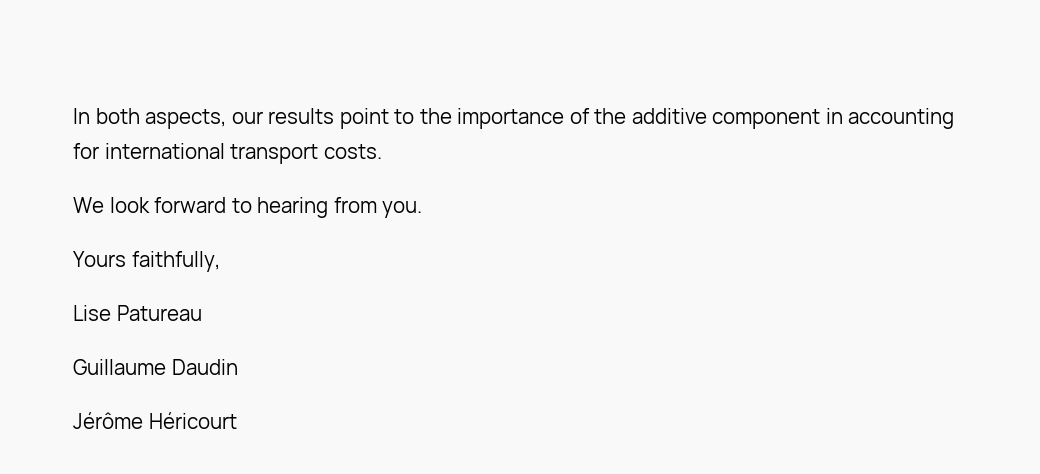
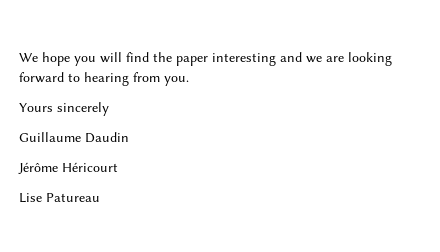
[73,108,955,129] [73,143,382,164] [73,197,150,213] In both aspects, our results point to the importance of the additive component in accounting for international transport costs. // We look -> [19,52,392,66] We hope you will find the paper interesting and we are looking
[131,251,220,272] [73,305,202,321] faithfully, // Lise Patureau -> [57,102,109,116] sincerely
(237, 420) none -> [19,193,100,203] // Lise Patureau

